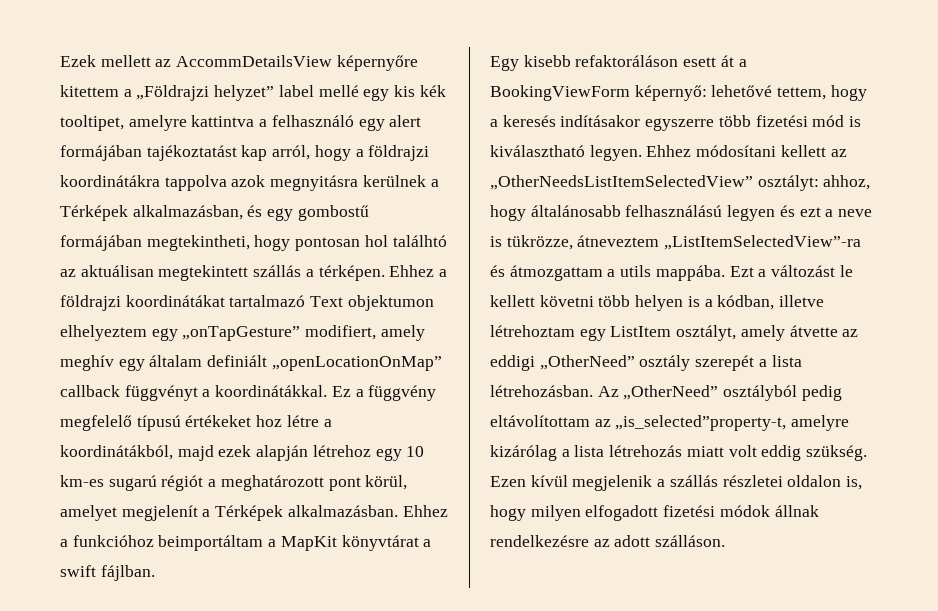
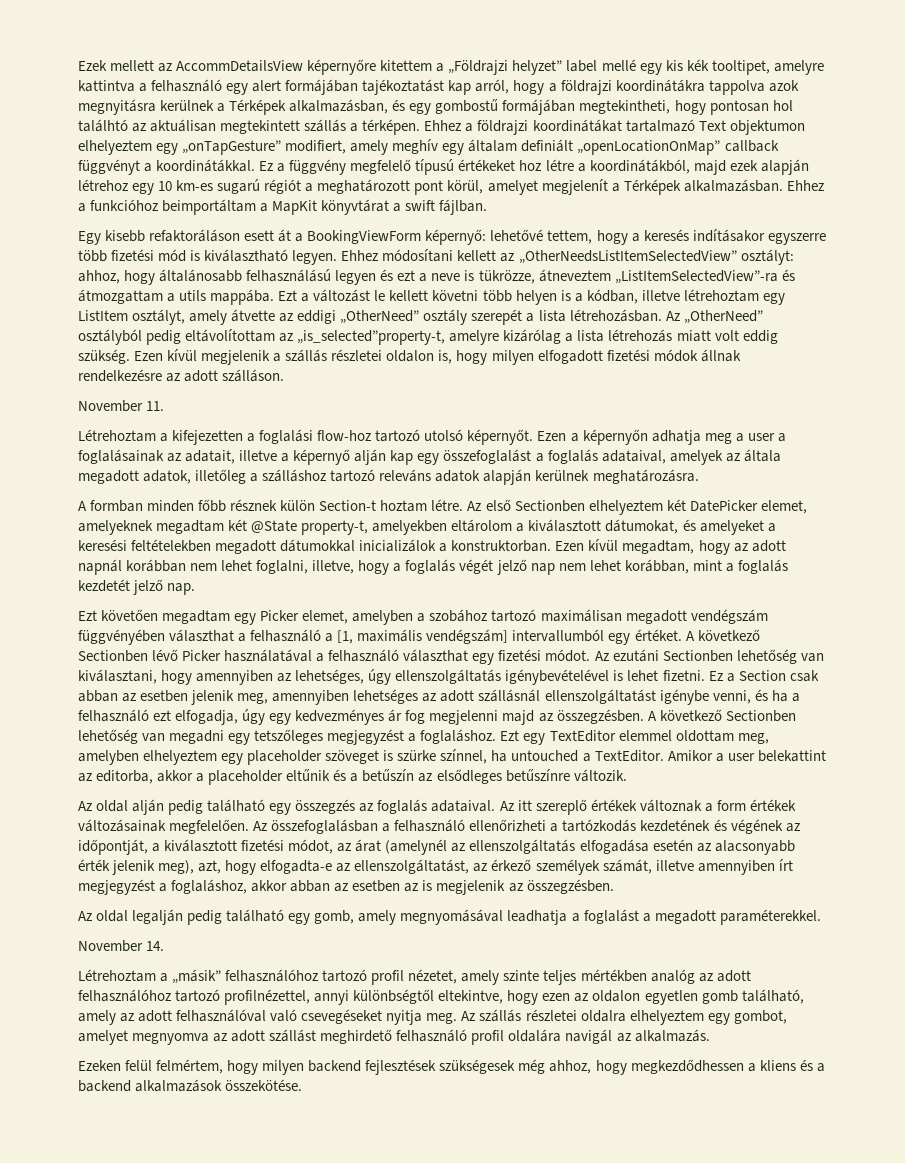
(726, 541) none -> [78,400,165,412] [78,429,786,445] [78,449,781,465] [78,469,699,485] [78,499,807,515] [78,519,776,535] [78,539,786,555] [78,559,788,575] [78,579,196,595] [78,609,768,625] [78,629,760,645] [78,649,824,665] [78,669,819,685] [78,689,800,705] [78,709,796,725] [78,729,769,745] [78,749,826,765] [78,769,627,785] [78,799,796,815] [78,819,800,834] [78,839,795,855] [78,859,793,875] [78,879,614,895] [78,909,821,925] [78,940,165,952] [78,969,751,985] [78,989,804,1005] [78,1009,787,1025] [78,1029,710,1045] [78,1059,825,1075] [78,1079,303,1092] // November 11. // Létrehoztam a kifejezetten a foglalási flow-hoz tartozó utolsó képernyőt. Ezen a képernyőn adhatja meg a user a foglalásainak az adatait, illetve a képernyő alján kap egy összefoglalást a foglalás adataival, amelyek az általa megadott adatok, illetőleg a szálláshoz tartozó releváns adatok alapján kerülnek meghatározásra. // A formban minden főbb résznek külön Section-t hoztam létre. Az első Sectionben elhelyeztem két DatePicker elemet, amelyeknek megadtam két @State property-t, amelyekben eltárolom a kiválasztott dátumokat, és amelyeket a keresési feltételekben megadott dátumokkal inicializálok a konstruktorban. Ezen kívül megadtam, hogy az adott napnál korábban nem lehet foglalni, illetve, hogy a foglalás végét jelző nap nem lehet korábban, mint a foglalás kezdetét jelző nap. // Ezt követően megadtam egy Picker elemet, amelyben a szobához tartozó maximálisan megadott vendégszám függvényében választhat a felhasználó a [1, maximális vendégszám] intervallumból egy értéket. A következő Sectionben lévő Picker használatával a felhasználó választhat egy fizetési módot. Az ezutáni Sectionben lehetőség van kiválasztani, hogy amennyiben az lehetséges, úgy ellenszolgáltatás igénybevételével is lehet fizetni. Ez a Section csak abban az esetben jelenik meg, amennyiben lehetséges az adott szállásnál ellenszolgáltatást igénybe venni, és ha a felhasználó ezt elfogadja, úgy egy kedvezményes ár fog megjelenni majd az összegzésben. A következő Sectionben lehetőség van megadni egy tetszőleges megjegyzést a foglaláshoz. Ezt egy TextEditor elemmel oldottam meg, amelyben elhelyeztem egy placeholder szöveget is szürke színnel, ha untouched a TextEditor. Amikor a user belekattint az editorba, akkor a placeholder eltűnik és a betűszín az elsődleges betűszínre változik. // Az oldal alján pedig található egy összegzés az foglalás adataival. Az itt szereplő értékek változnak a form értékek változásainak megfelelően. Az összefoglalásban a felhasználó ellenőrizheti a tartózkodás kezdetének és végének az időpontját, a kiválasztott fizetési módot, az árat (amelynél az ellenszolgáltatás elfogadása esetén az alacsonyabb érték jelenik meg), azt, hogy elfogadta-e az ellenszolgáltatást, az érkező személyek számát, illetve amennyiben írt megjegyzést a foglaláshoz, akkor abban az esetben az is megjelenik az összegzésben. // Az oldal legalján pedig található egy gomb, amely megnyomásával leadhatja a foglalást a megadott paraméterekkel. // November 14. // Létrehoztam a „másik” felhasználóhoz tartozó profil nézetet, amely szinte teljes mértékben analóg az adott felhasználóhoz tartozó profilnézettel, annyi különbségtől eltekintve, hogy ezen az oldalon egyetlen gomb található, amely az adott felhasználóval való csevegéseket nyitja meg. Az szállás részletei oldalra elhelyeztem egy gombot, amelyet megnyomva az adott szállást meghirdető felhasználó profil oldalára navigál az alkalmazás. // Ezeken felül felmértem, hogy milyen backend fejlesztések szükségesek még ahhoz, hogy megkezdődhessen a kliens és a backend alkalmazások összekötése.

